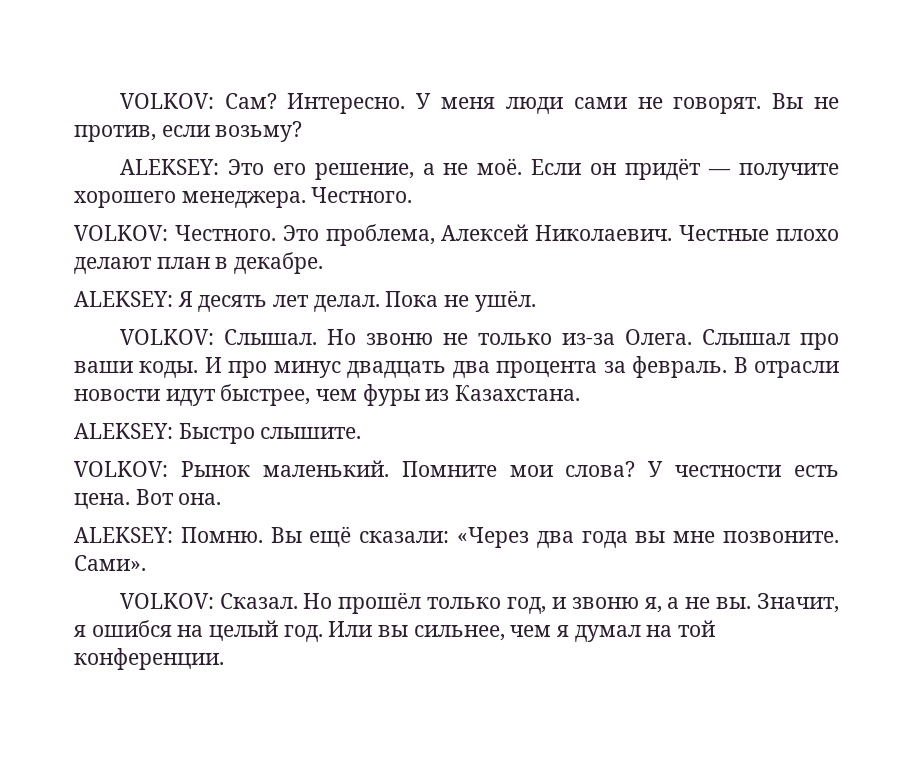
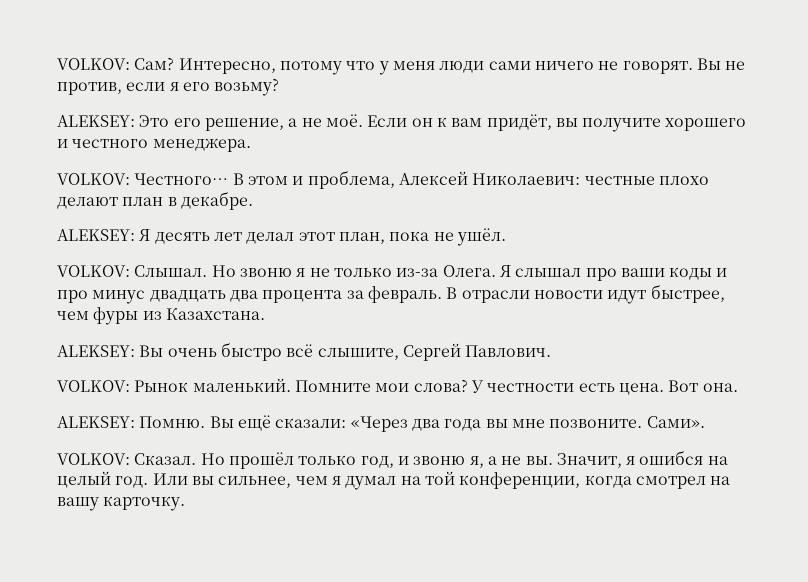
[287,93,432,114] Интересно. У -> [178,58,389,75] Интересно, потому что у
(627, 103) none -> [534,61,594,70] ничего
(210, 131) none -> [169,82,210,91] я его
[625,158,840,180] [74,191,176,208] придёт — получите хорошего -> [436,114,747,132] [57,139,149,148] к вам придёт, вы получите хорошего и честного
[311,187,413,203] [74,224,770,246] Честного. // VOLKOV: Честного. Это проблема, Алексей Николаевич. Честные -> [57,170,655,189] // VOLKOV: Честного… В этом и проблема, Алексей Николаевич: честные
[313,291,439,312] делал. Пока -> [246,231,430,244] делал этот план, пока
(433, 339) none -> [296,268,306,277] я
[701,329,839,350] [74,357,222,378] Слышал про ваши коды. И -> [499,265,728,281] Я слышал про ваши коды и
[178,423,362,444] Быстро слышите. -> [139,342,552,361] Вы очень быстро всё слышите, Сергей Павлович.
[74,648,224,670] конференции. -> [459,472,731,489] [57,496,186,511] конференции, когда смотрел на вашу карточку.

